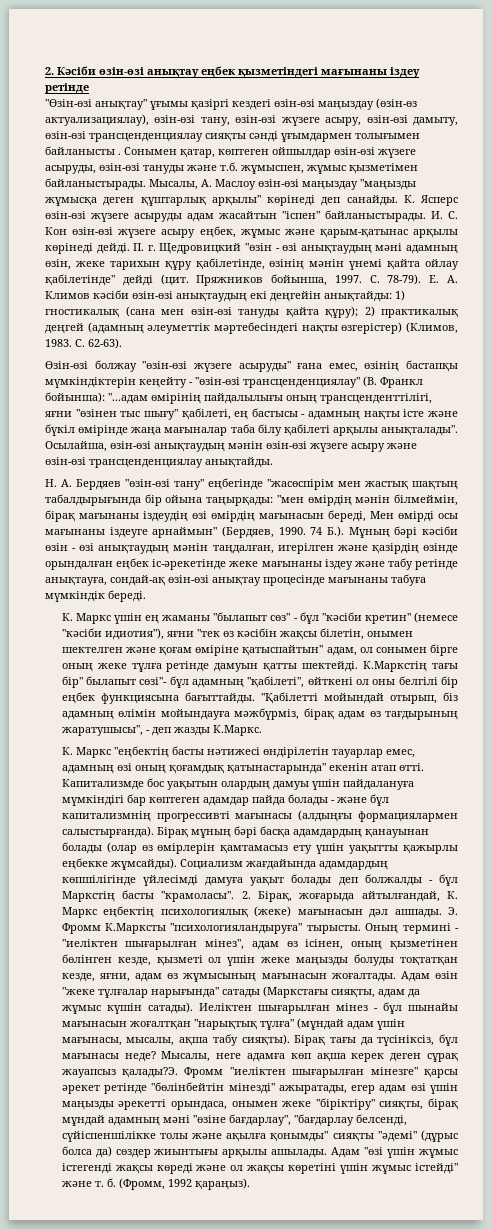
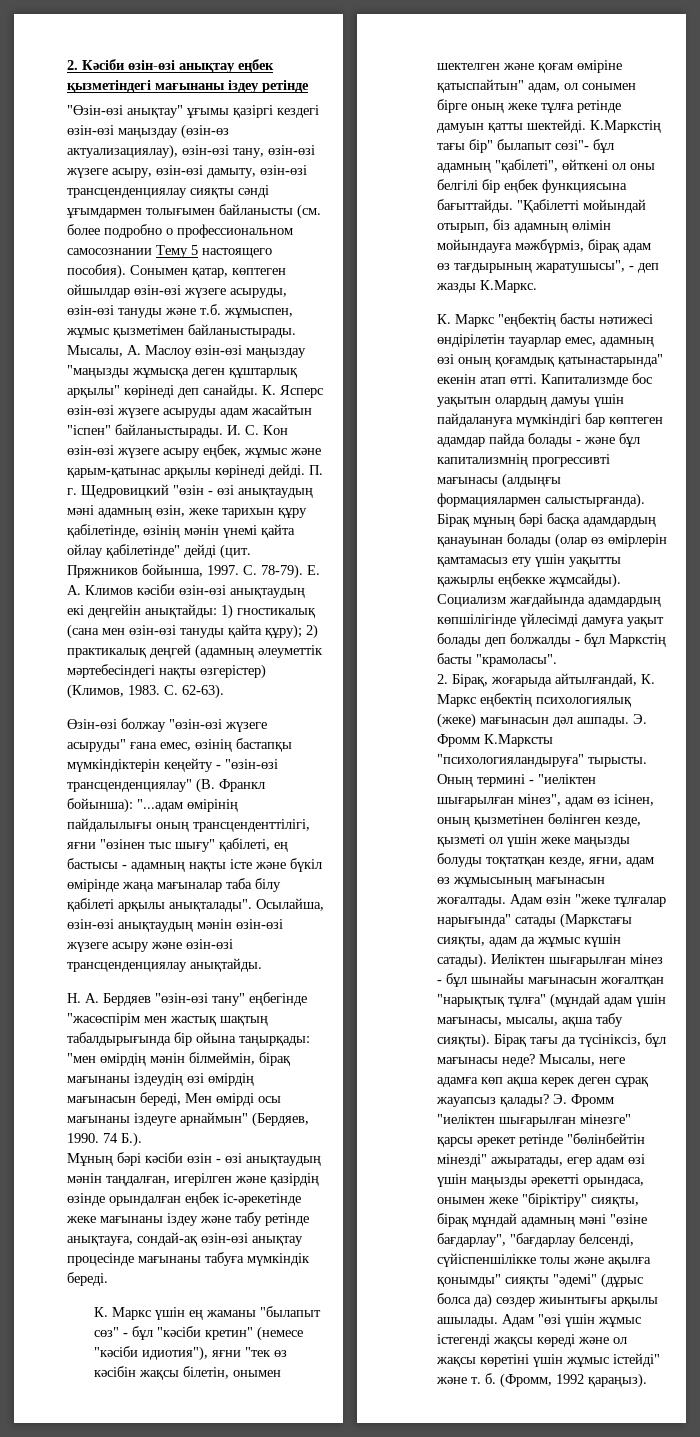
[118,153,121,155] . -> [297,204,321,219] [67,224,293,238] [67,245,272,258] [67,264,126,279] (см. более подробно о профессиональном самосознании Тему 5 настоящего пособия).
(344, 531) none -> (142, 1139) //
(235, 896) none -> (558, 660) //
[122,1067,179,1078] қалады?Э. -> [500,1094,568,1107] қалады? Э.

